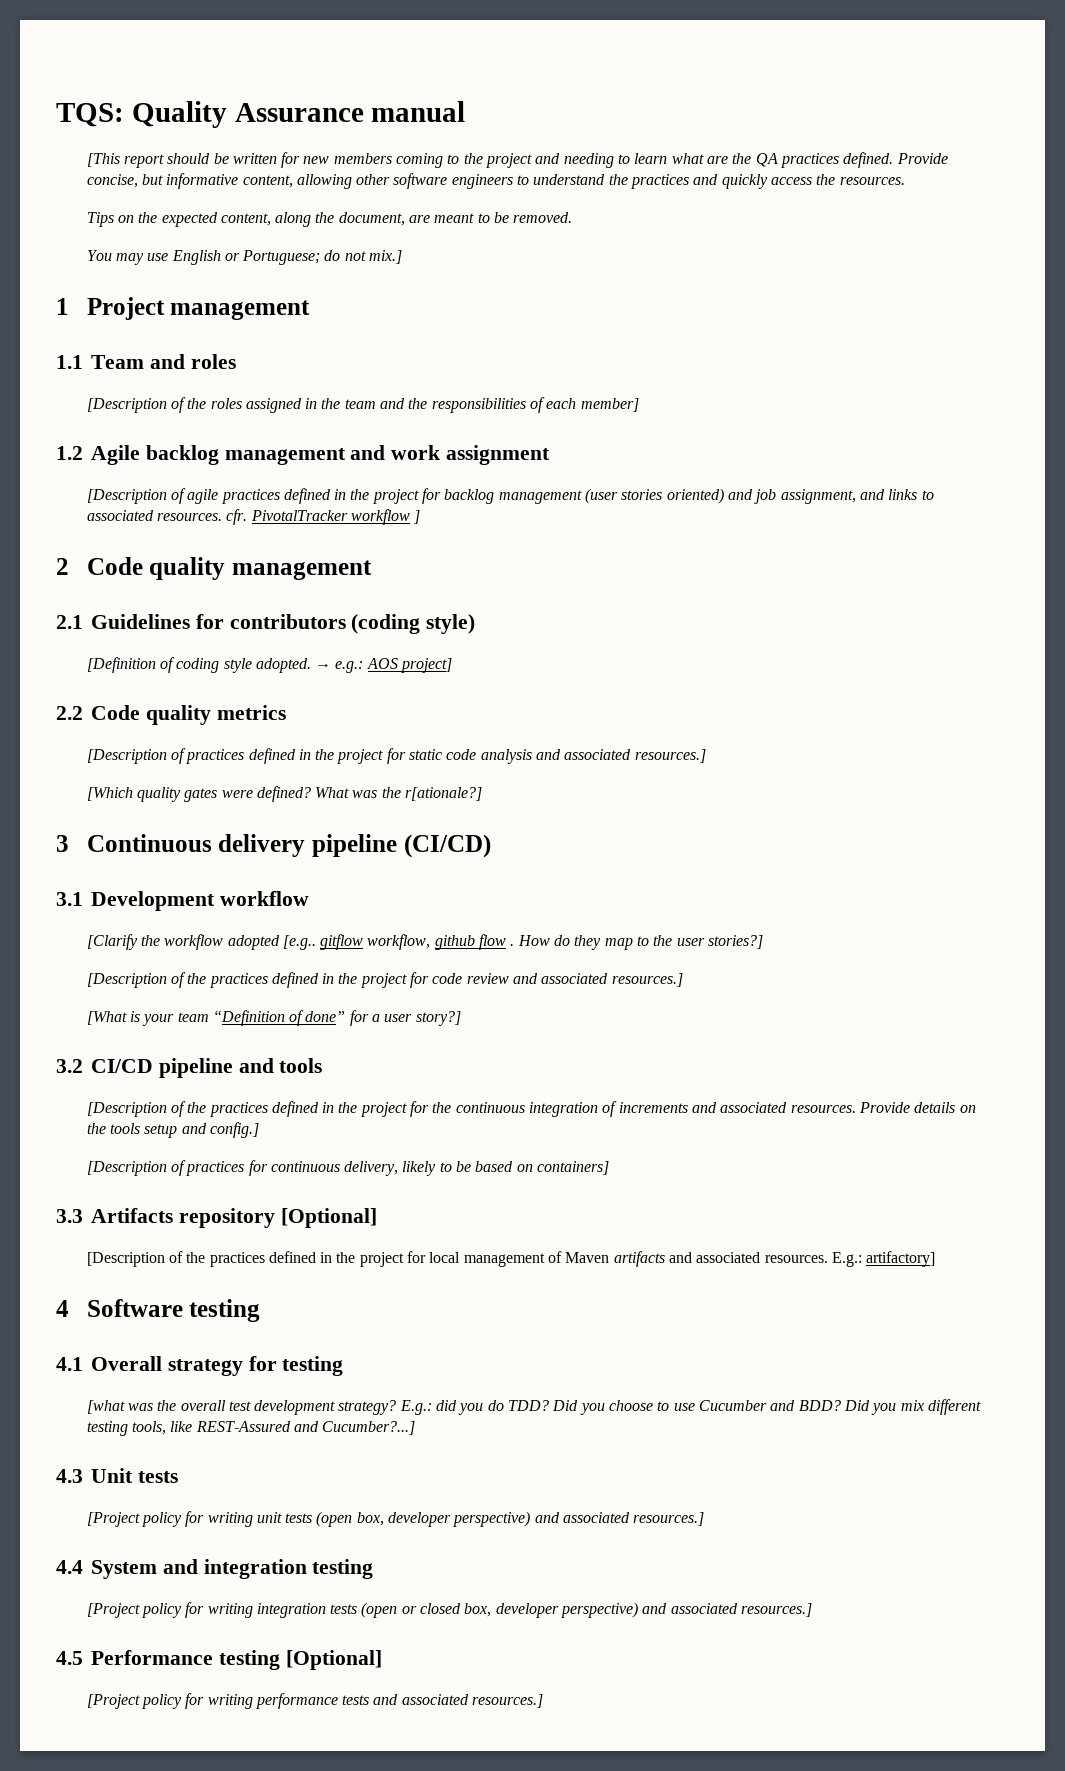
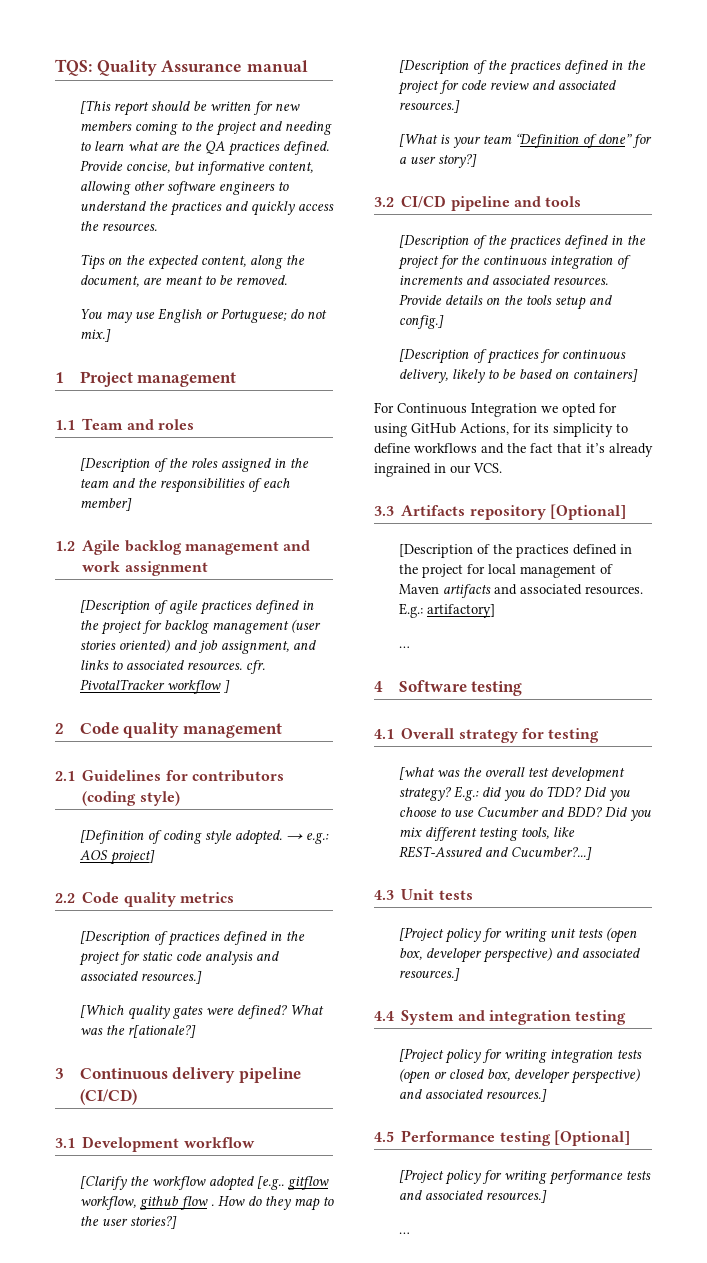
(610, 1168) none -> [374,402,617,417] [374,423,628,437] [374,443,653,457] [374,463,502,477] // For Continuous Integration we opted for using GitHub Actions, for its simplicity to define workflows and the fact that it’s already ingrained in our VCS.
(936, 1259) none -> [398,646,410,648] // …
(544, 1701) none -> [398,1232,410,1234] // …

